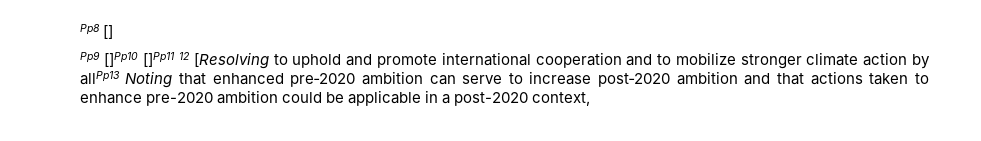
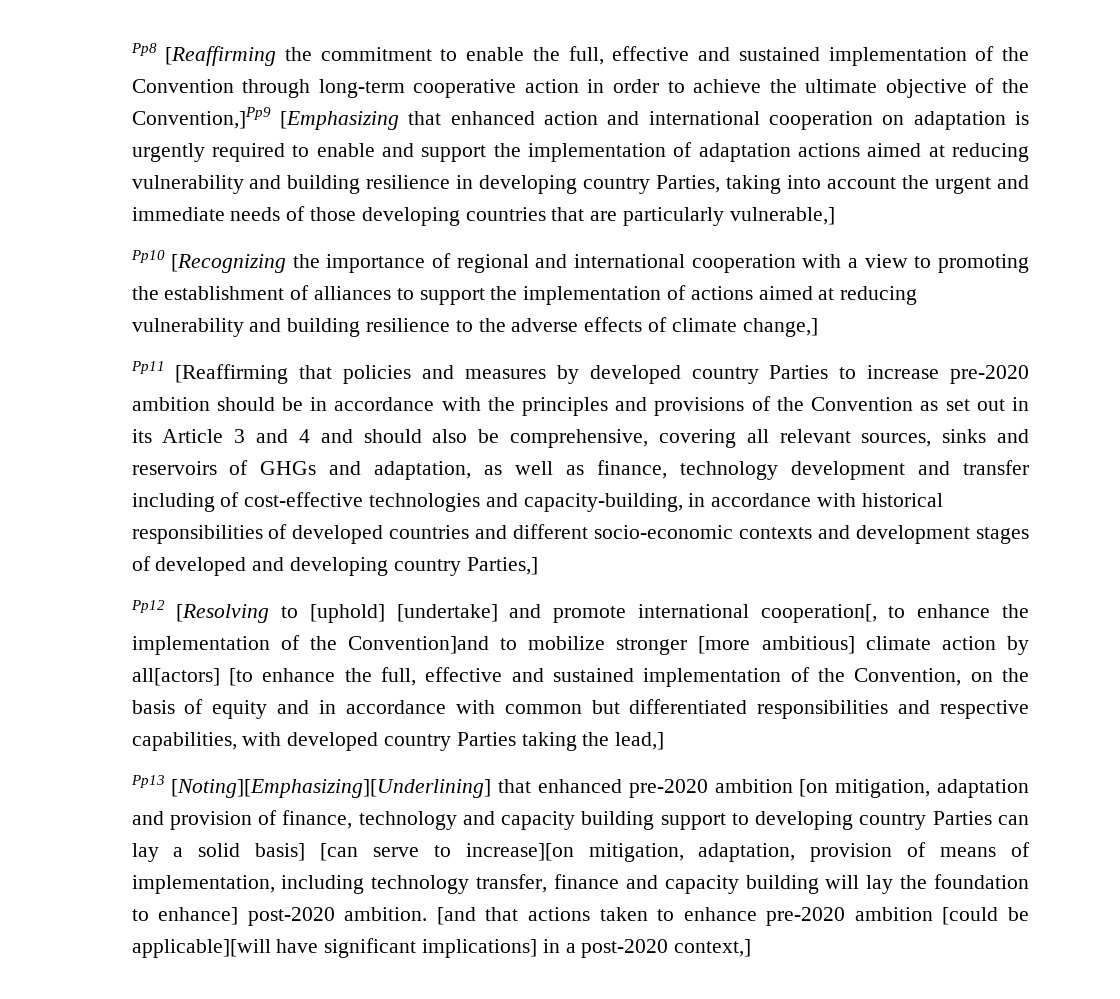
[102,25,113,39] [79,51,653,69] [] // Pp9 []Pp10 []Pp11 12 [Resolving to uphold and promote international cooperation and -> [165,46,1030,66] [131,78,1029,98] [131,107,1029,130] [131,142,1030,162] [131,175,1029,194] [131,206,835,226] [130,250,1029,273] [131,285,918,305] [131,317,818,337] [130,361,1029,384] [131,396,1030,416] [131,429,1029,448] [131,460,1029,480] [131,492,943,512] [131,524,1029,544] [131,556,538,576] [130,600,1029,623] [131,635,489,655] [Reaffirming the commitment to enable the full, effective and sustained implementation of the Convention through long-term cooperative action in order to achieve the ultimate objective of the Convention,]Pp9 [Emphasizing that enhanced action and international cooperation on adaptation is urgently required to enable and support the implementation of adaptation actions aimed at reducing vulnerability and building resilience in developing country Parties, taking into account the urgent and immediate needs of those developing countries that are particularly vulnerable,] // Pp10 [Recognizing the importance of regional and international cooperation with a view to promoting the establishment of alliances to support the implementation of actions aimed at reducing vulnerability and building resilience to the adverse effects of climate change,] // Pp11 [Reaffirming that policies and measures by developed country Parties to increase pre-2020 ambition should be in accordance with the principles and provisions of the Convention as set out in its Article 3 and 4 and should also be comprehensive, covering all relevant sources, sinks and reservoirs of GHGs and adaptation, as well as finance, technology development and transfer including of cost-effective technologies and capacity-building, in accordance with historical responsibilities of developed countries and different socio-economic contexts and development stages of developed and developing country Parties,] // Pp12 [Resolving to [uphold] [undertake] and promote international cooperation[, to enhance the implementation of the Convention]and
(802, 61) none -> [698,636,855,654] [more ambitious]
[79,71,771,88] allPp13 Noting that enhanced pre‐2020 ambition can serve to increase post‐2020 ambition and -> [131,667,1030,687] [131,699,1029,719] [131,732,665,751] [130,775,1029,798] [131,810,1029,830] [131,842,1030,862] [131,874,1029,894] [131,907,476,926] all[actors] [to enhance the full, effective and sustained implementation of the Convention, on the basis of equity and in accordance with common but differentiated responsibilities and respective capabilities, with developed country Parties taking the lead,] // Pp13 [Noting][Emphasizing][Underlining] that enhanced pre‐2020 ambition [on mitigation, adaptation and provision of finance, technology and capacity building support to developing country Parties can lay a solid basis] [can serve to increase][on mitigation, adaptation, provision of means of implementation, including technology transfer, finance and capacity building will lay the foundation to enhance] post‐2020 ambition. [and
[281,90,421,106] could be applicable -> [942,907,1029,925] [131,938,537,958] [could be applicable][will have significant implications]
[532,92,591,106] context, -> [674,939,752,957] context,]

